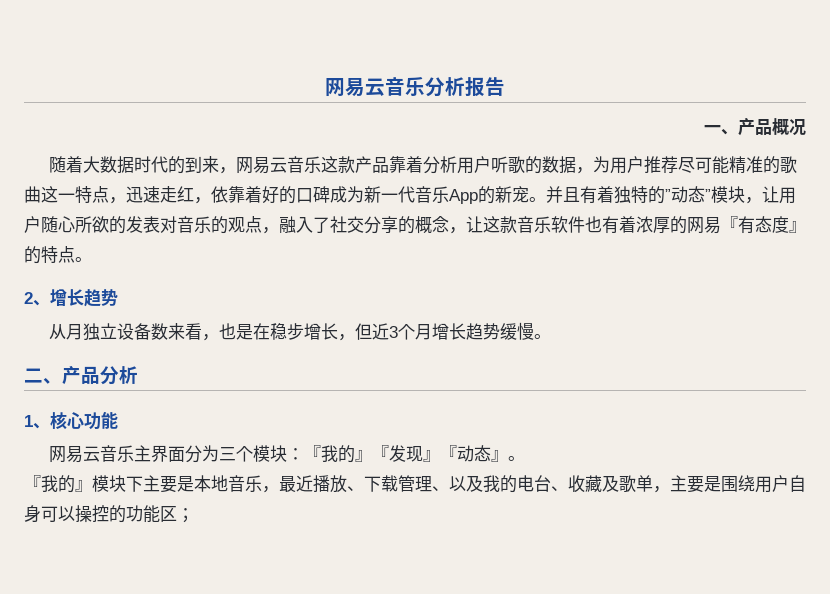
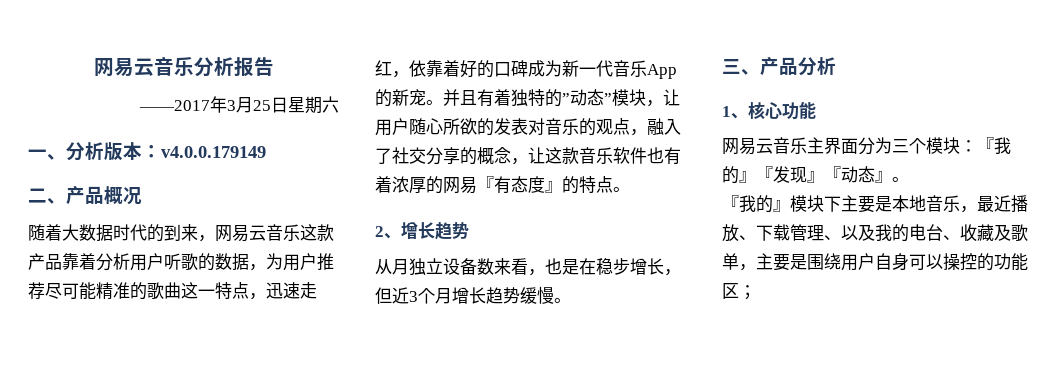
[704,125,721,133] 一 -> [139,96,339,114] [28,142,266,161] [28,188,47,203] ——2017年3月25日星期六 // 一、分析版本：v4.0.0.179149 // 二
[24,368,43,383] 二 -> [722,59,741,74] 三

